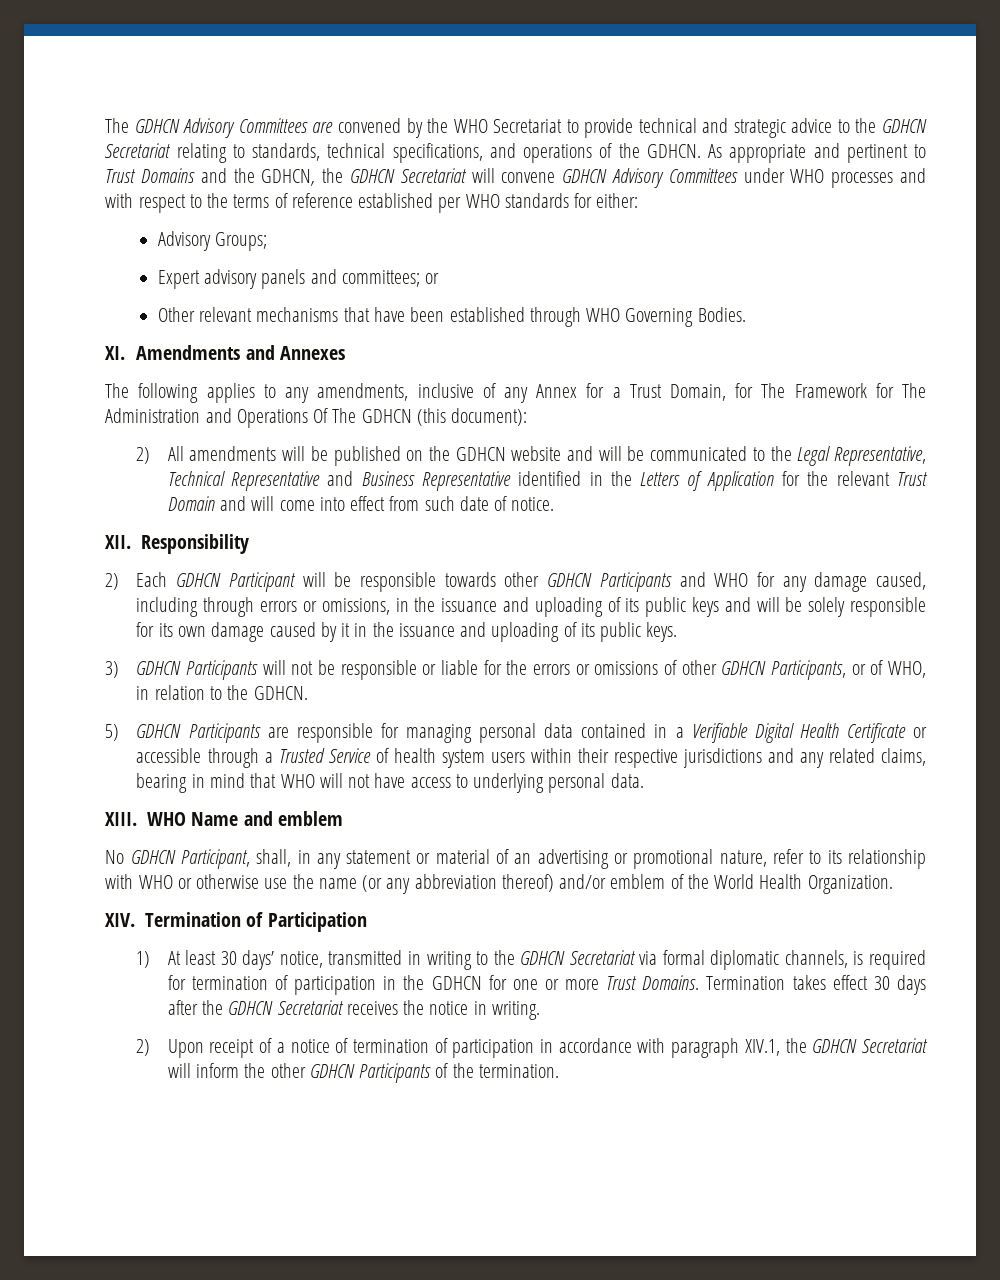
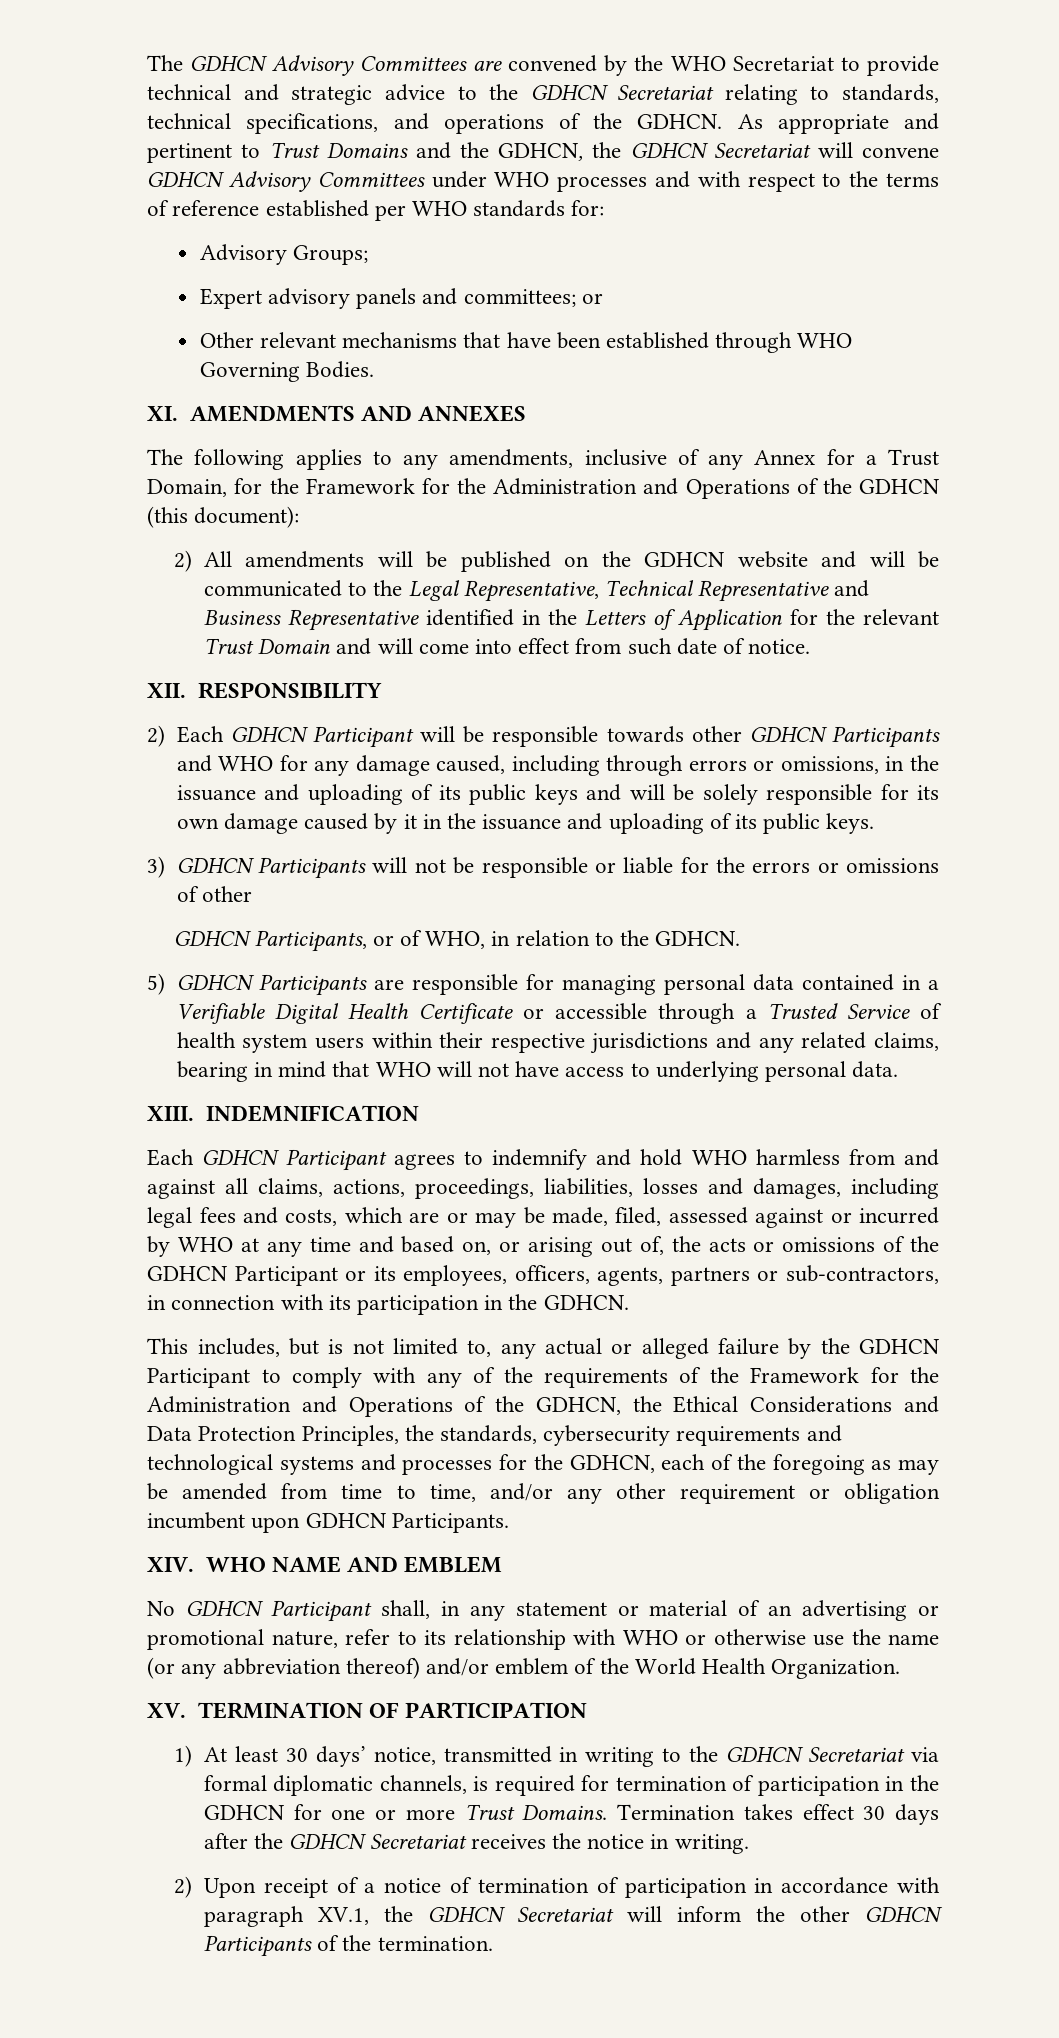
[574,193,639,208] for either: -> [571,200,605,216] for:
[136,345,346,360] Amendments and Annexes -> [189,405,527,422] AMENDMENTS AND ANNEXES
[761,383,927,398] [105,408,357,428] The Framework for The Administration and Operations Of The -> [269,478,852,499] the Framework for the Administration and Operations of the
[140,534,249,554] Responsibility -> [197,682,382,699] RESPONSIBILITY
(717, 667) none -> (252, 894) //
[146,811,343,826] WHO Name and emblem -> [205,1105,419,1122] [147,1149,939,1171] [147,1178,939,1199] [147,1207,939,1228] [147,1236,940,1257] [147,1265,939,1286] [147,1294,629,1315] [147,1338,940,1359] [147,1367,940,1388] [147,1396,940,1417] [147,1425,842,1446] [147,1454,939,1475] [147,1483,940,1504] [147,1512,509,1533] [147,1556,503,1573] INDEMNIFICATION // Each GDHCN Participant agrees to indemnify and hold WHO harmless from and against all claims, actions, proceedings, liabilities, losses and damages, including legal fees and costs, which are or may be made, filed, assessed against or incurred by WHO at any time and based on, or arising out of, the acts or omissions of the GDHCN Participant or its employees, officers, agents, partners or sub-contractors, in connection with its participation in the GDHCN. // This includes, but is not limited to, any actual or alleged failure by the GDHCN Participant to comply with any of the requirements of the Framework for the Administration and Operations of the GDHCN, the Ethical Considerations and Data Protection Principles, the standards, cybersecurity requirements and technological systems and processes for the GDHCN, each of the foregoing as may be amended from time to time, and/or any other requirement or obligation incumbent upon GDHCN Participants. // XIV. WHO NAME AND EMBLEM
[180,849,250,869] Participant, -> [271,1600,373,1622] Participant
[105,912,367,932] XIV. Termination of Participation -> [147,1702,588,1719] XV. TERMINATION OF PARTICIPATION
[744,1039,780,1056] XIV.1, -> [317,1907,369,1925] XV.1,

